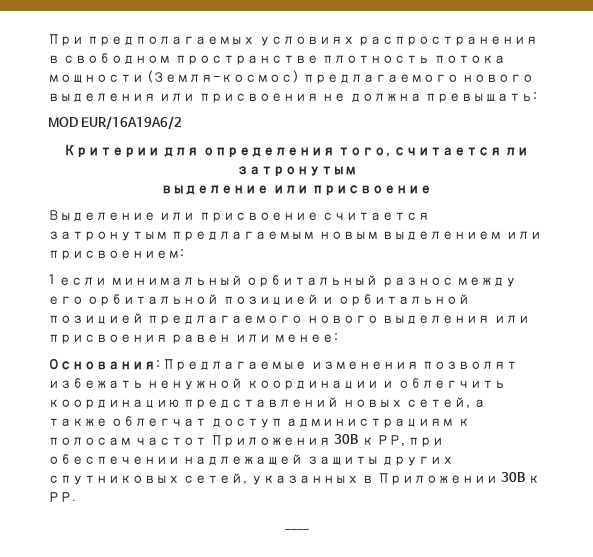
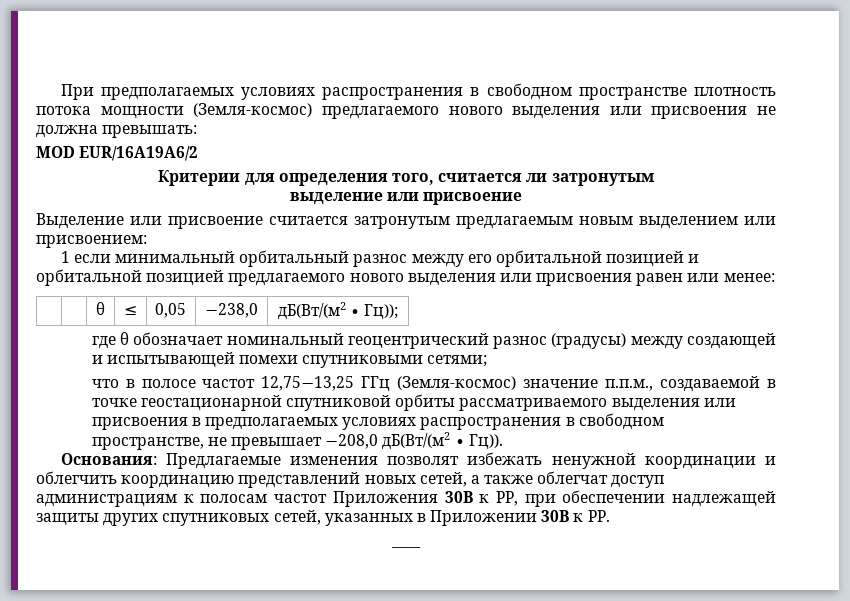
(339, 338) none -> [96,302,105,315] [124,306,137,315] [154,303,186,318] [205,303,258,318] [277,302,399,320] [91,332,776,349] [91,352,488,368] [91,376,776,392] [91,394,736,411] [91,413,664,430] [91,432,503,450] // | | θ | ≤ | 0,05 | −238,0 | дБ(Вт/(м2 ∙ Гц)); // где θ обозначает номинальный геоцентрический разнос (градусы) между создающей и испытывающей помехи спутниковыми сетями; // что в полосе частот 12,75−13,25 ГГц (Земля-космос) значение п.п.м., создаваемой в точке геостационарной спутниковой орбиты рассматриваемого выделения или присвоения в предполагаемых условиях распространения в свободном пространстве, не превышает −208,0 дБ(Вт/(м2 ∙ Гц)).

